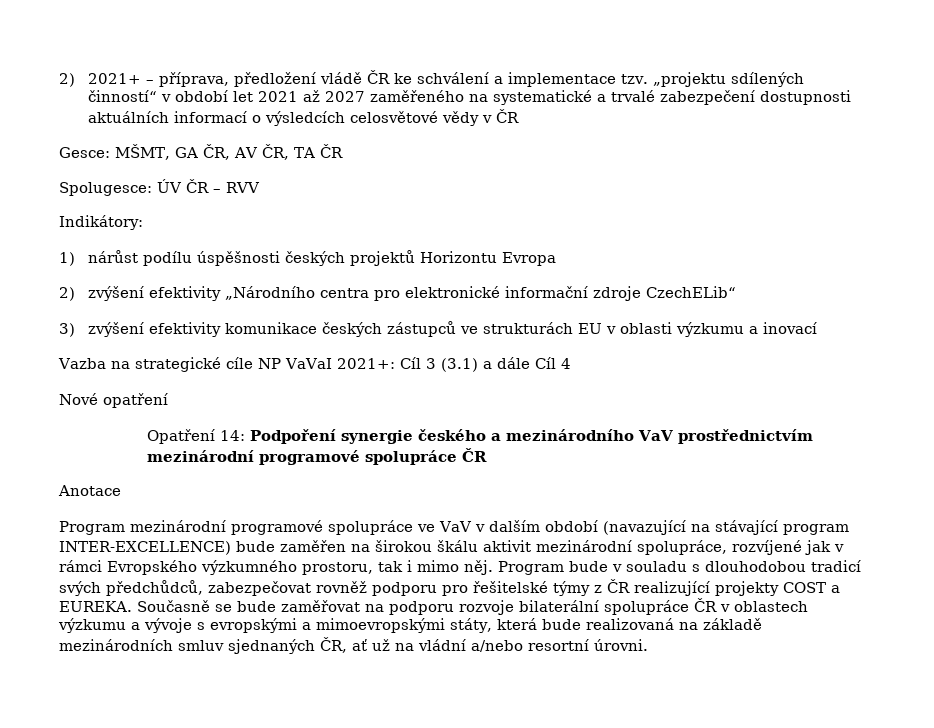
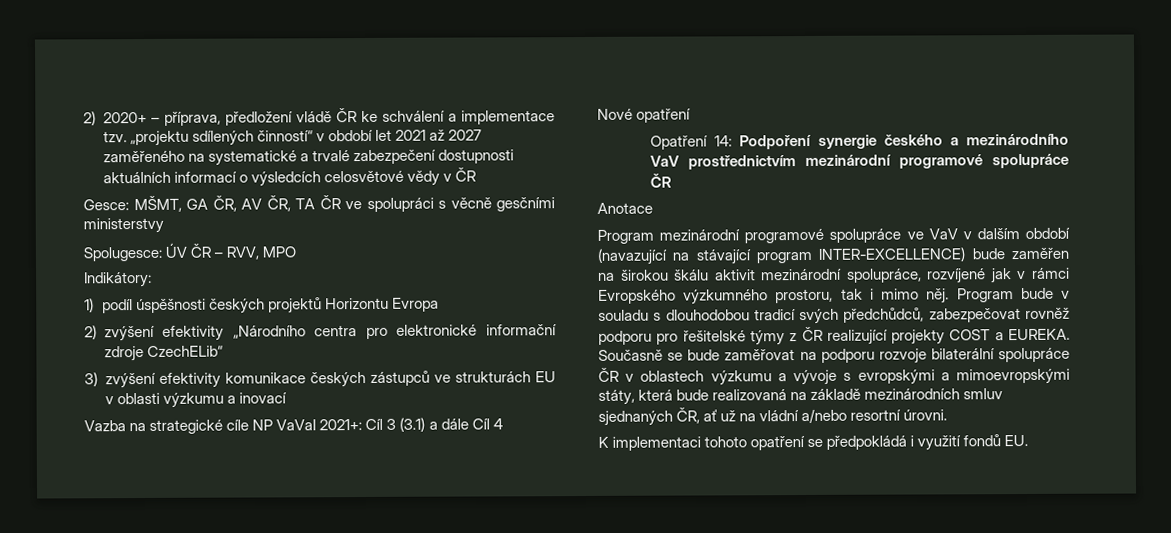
[59,73,142,87] 2) 2021+ -> [83,111,147,126] 2) 2020+
(343, 151) none -> [345,197,555,212] [83,217,164,234] ve spolupráci s věcně gesčními ministerstvy
[226,182,260,193] RVV -> [226,246,297,260] RVV, MPO
[88,250,193,266] nárůst podílu -> [101,299,133,314] podíl
(648, 645) none -> [598,434,1029,451] // K implementaci tohoto opatření se předpokládá i využití fondů EU.

